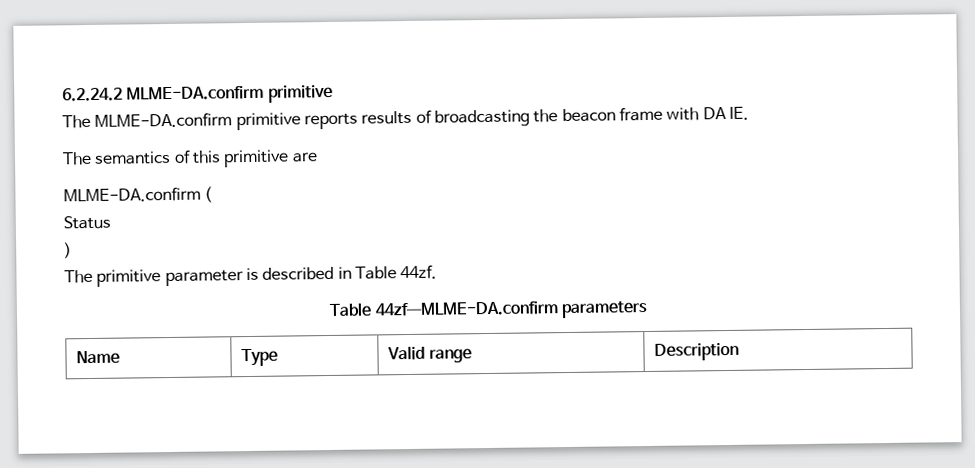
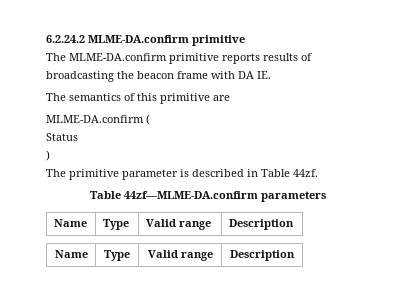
(740, 351) none -> [54,250,88,258] [104,250,130,261] [147,250,213,261] [230,250,295,261] // Name | Type | Valid range | Description

